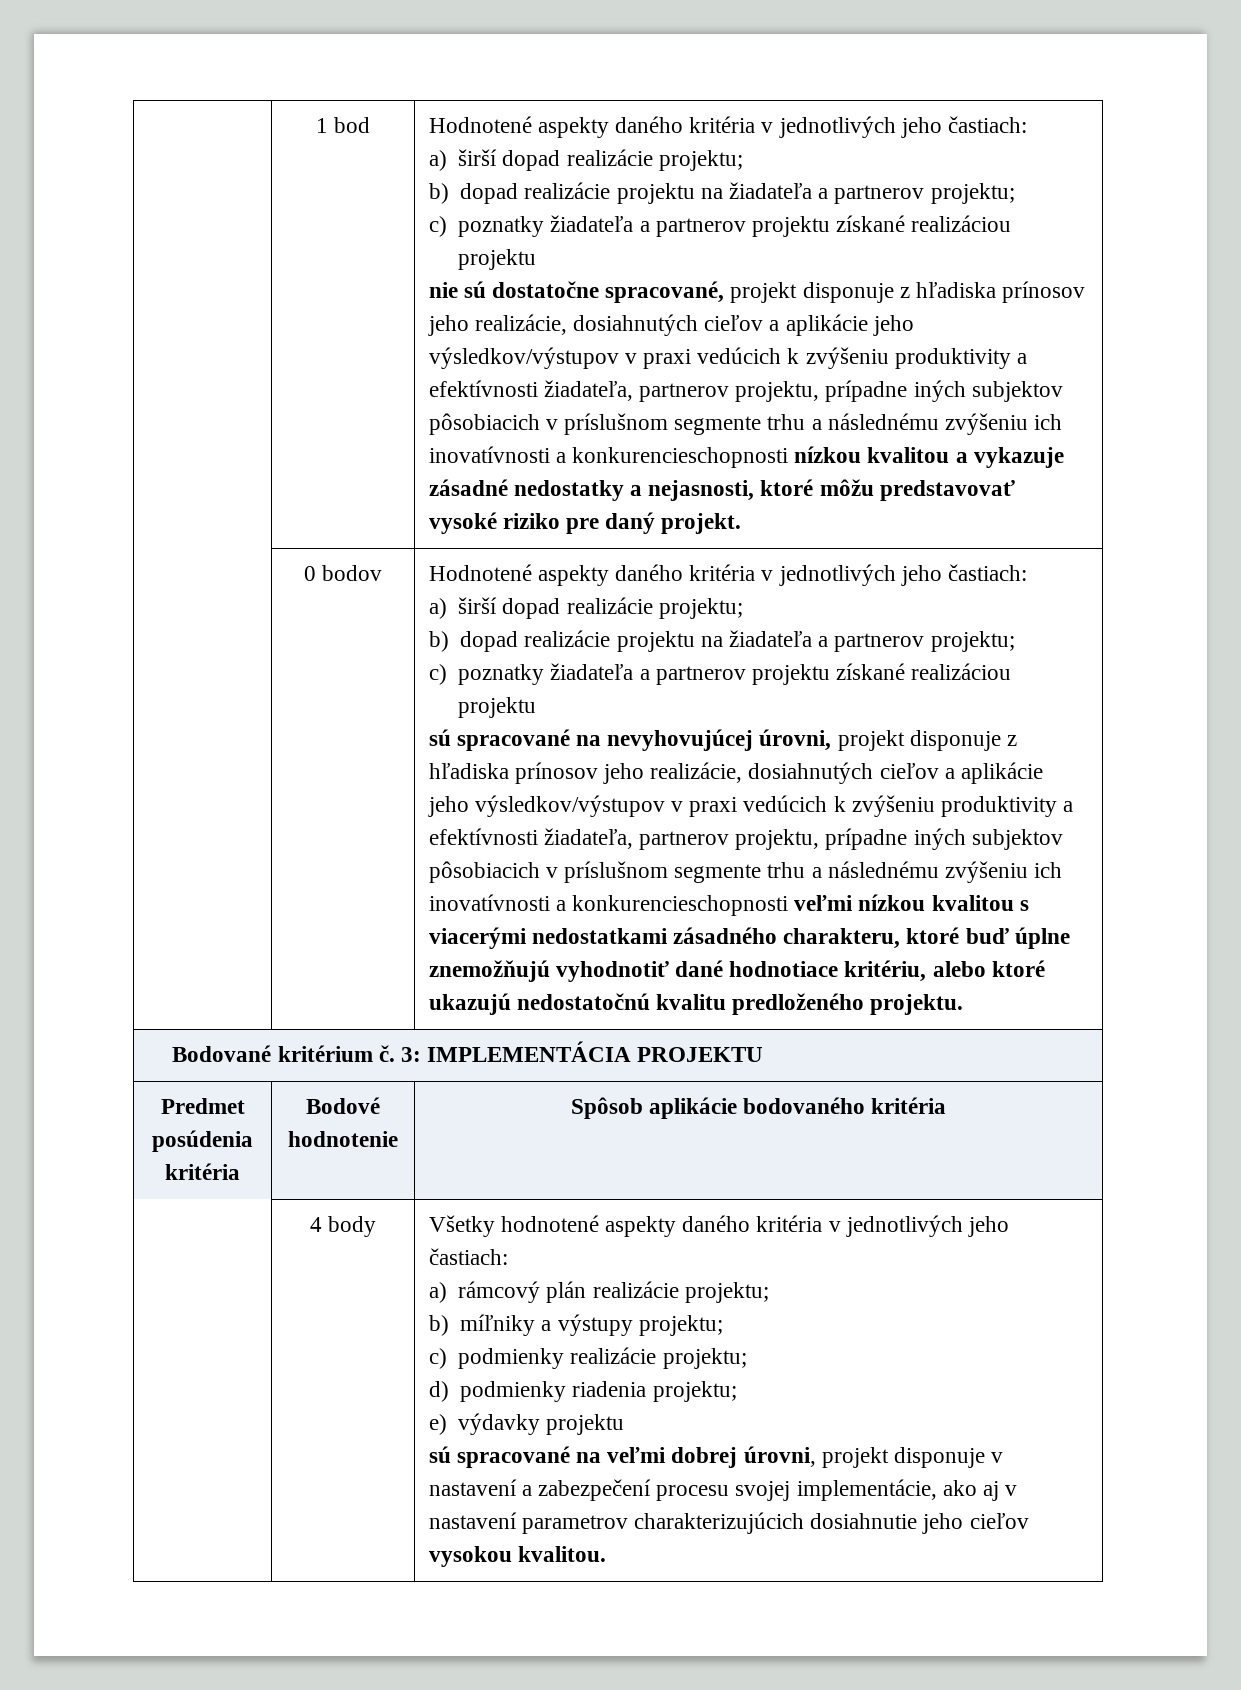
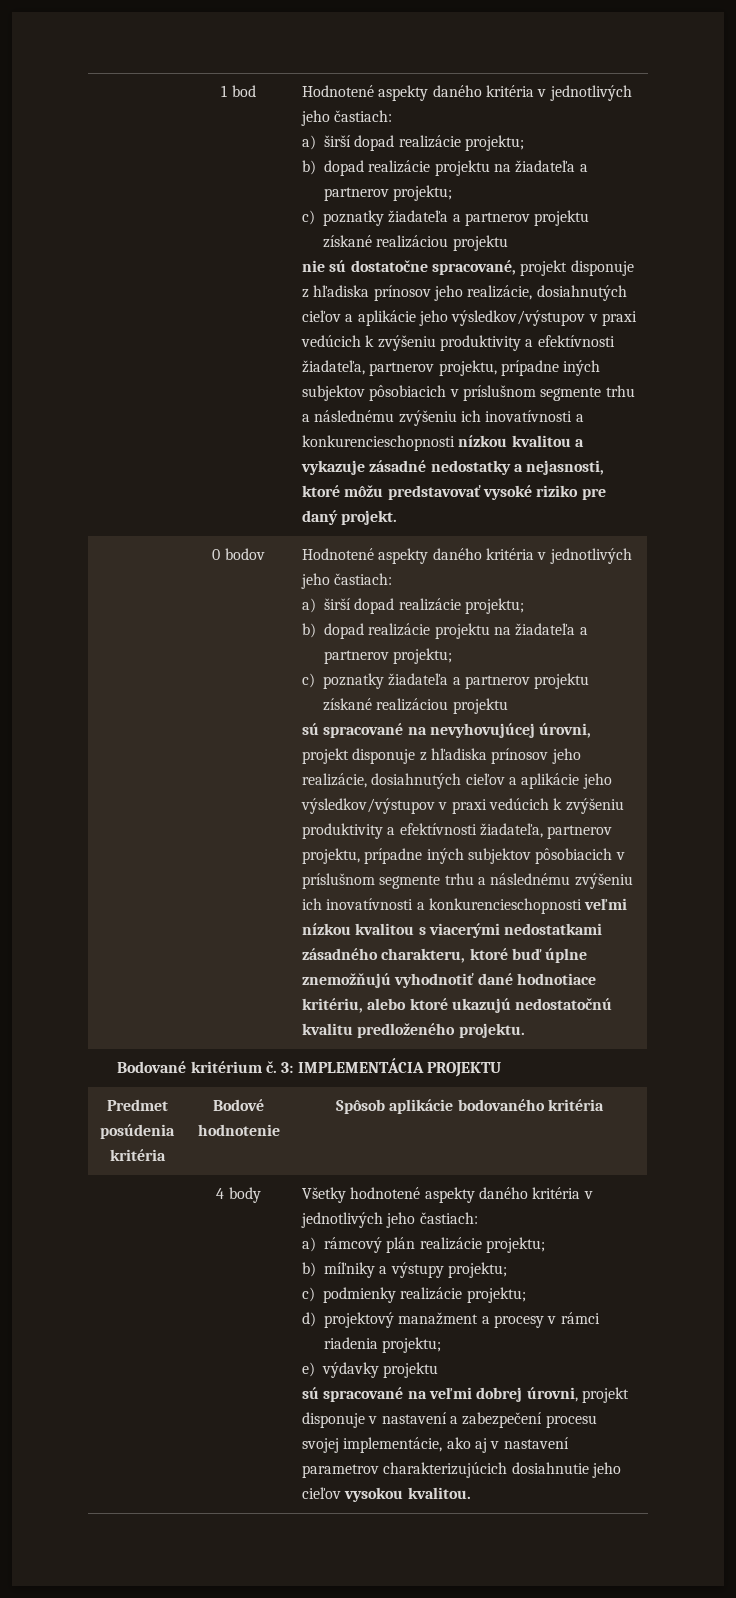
[460,1381,567,1402] podmienky -> [323,1312,600,1328] projektový manažment a procesy v rámci

